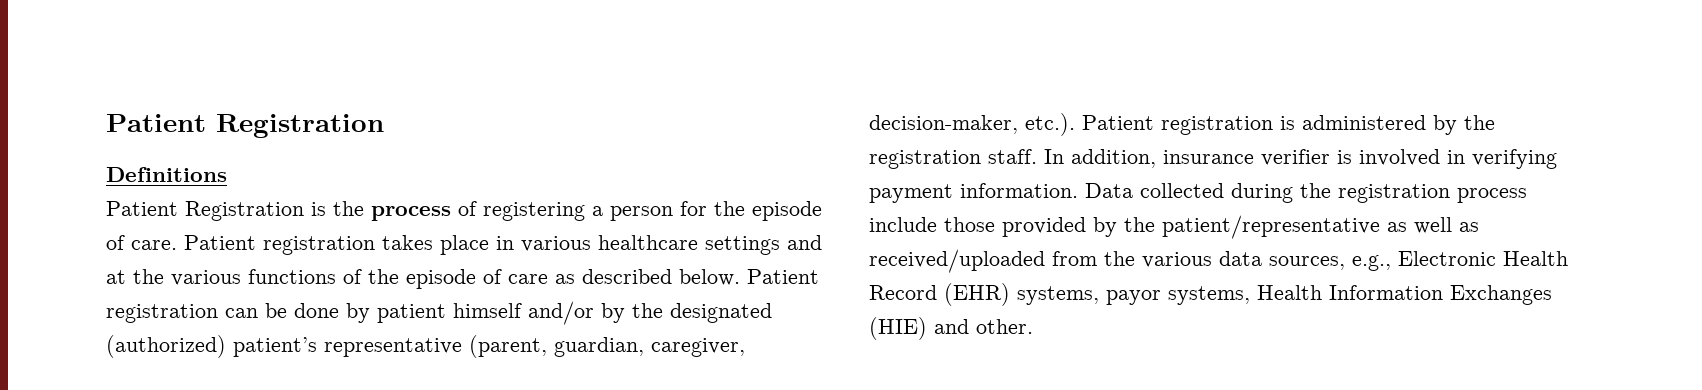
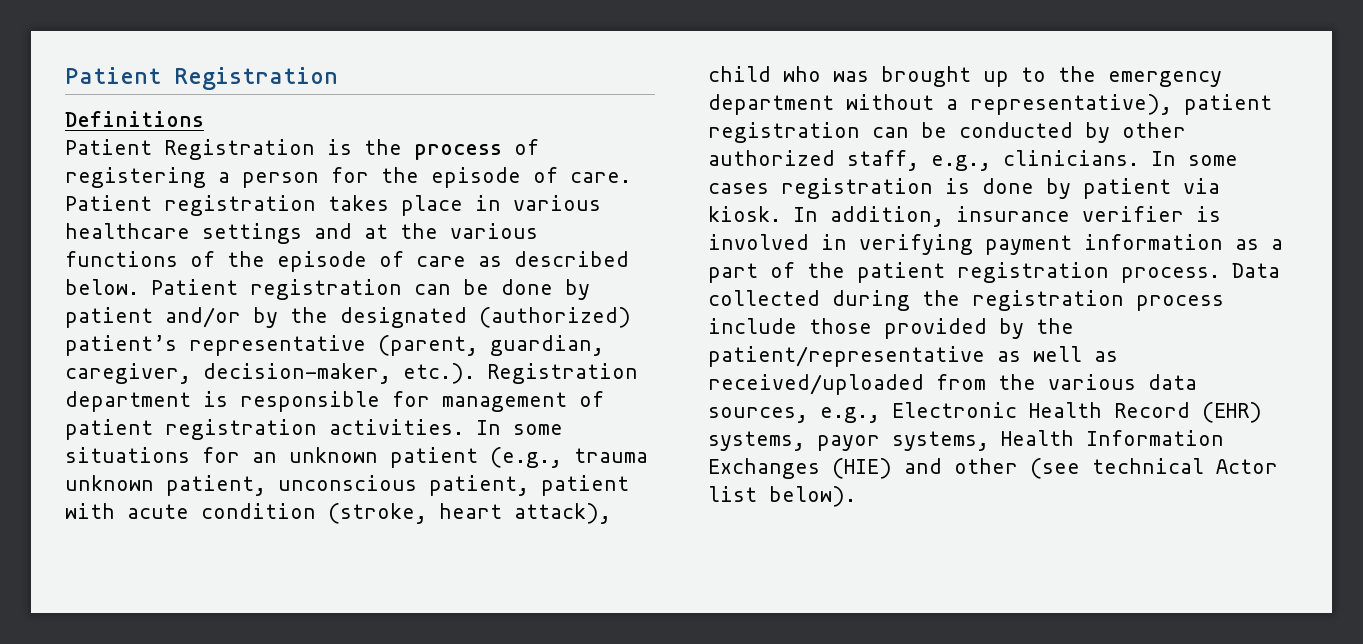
[453,303,522,318] himself -> (153, 317) none
[1082,115,1495,135] [869,149,1037,169] Patient registration is administered by the registration staff. -> [487,363,638,384] [65,391,604,412] [65,419,563,440] [65,447,648,468] [65,475,629,496] [65,503,611,524] [708,66,1222,87] [708,94,1272,115] [708,122,1186,143] [708,150,1238,171] [708,178,1220,199] [708,206,781,222] Registration department is responsible for management of patient registration activities. In some situations for an unknown patient (e.g., trauma unknown patient, unconscious patient, patient with acute condition (stroke, heart attack), child who was brought up to the emergency department without a representative), patient registration can be conducted by other authorized staff, e.g., clinicians. In some cases registration is done by patient via kiosk.
[960,183,1078,198] information. -> [1084,234,1283,250] [708,262,1220,283] information as a part of the patient registration process.
[976,319,1033,334] other. -> [954,458,1278,479] [708,486,856,507] other (see technical Actor list below).

